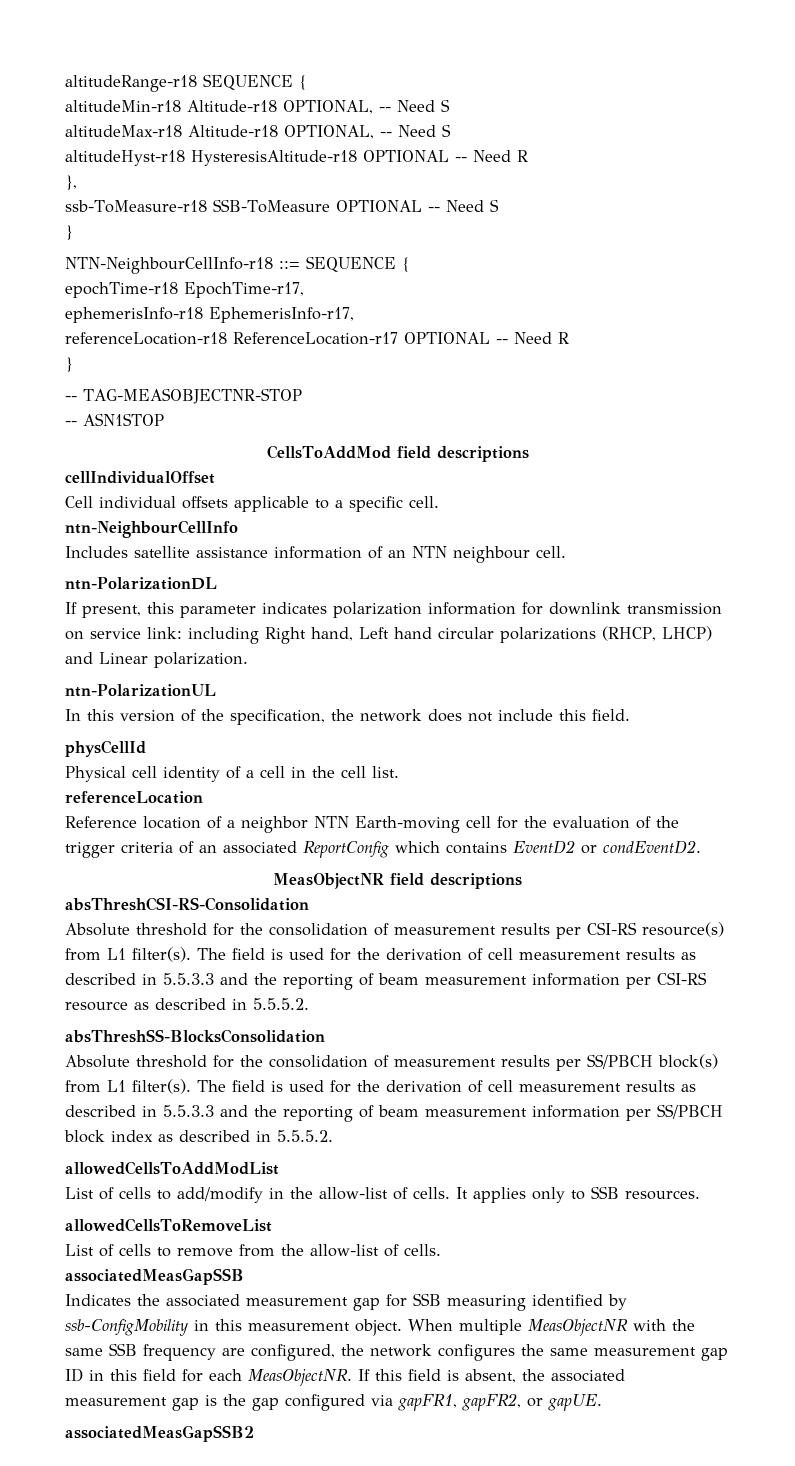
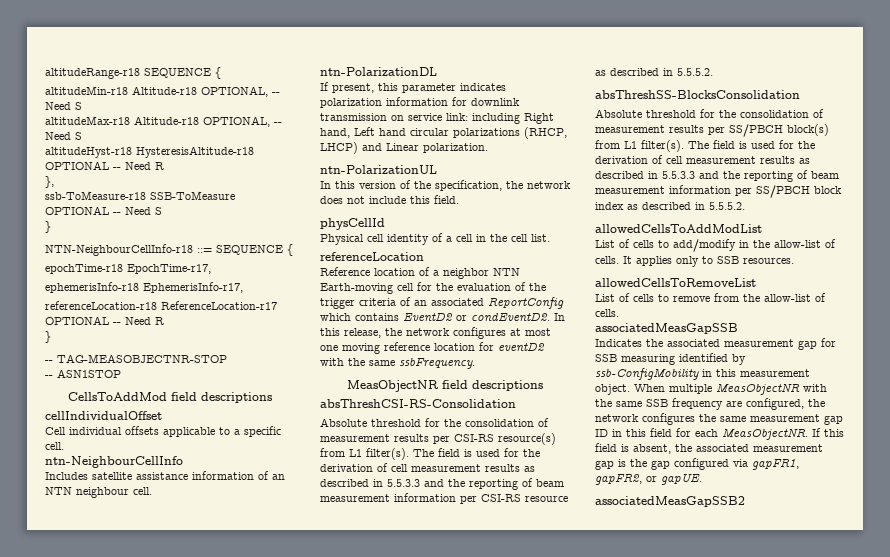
(701, 847) none -> [554,313,565,321] [320,327,551,339] [320,342,545,354] [320,357,475,369] In this release, the network configures at most one moving reference location for eventD2 with the same ssbFrequency.

